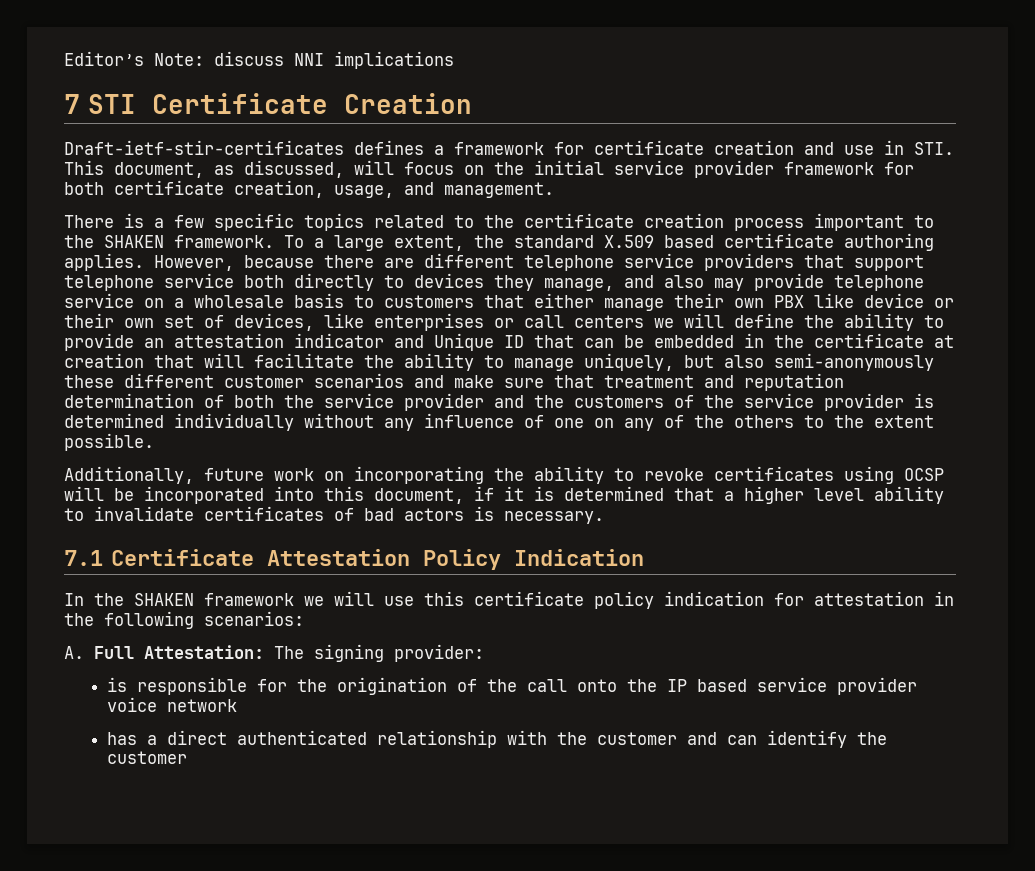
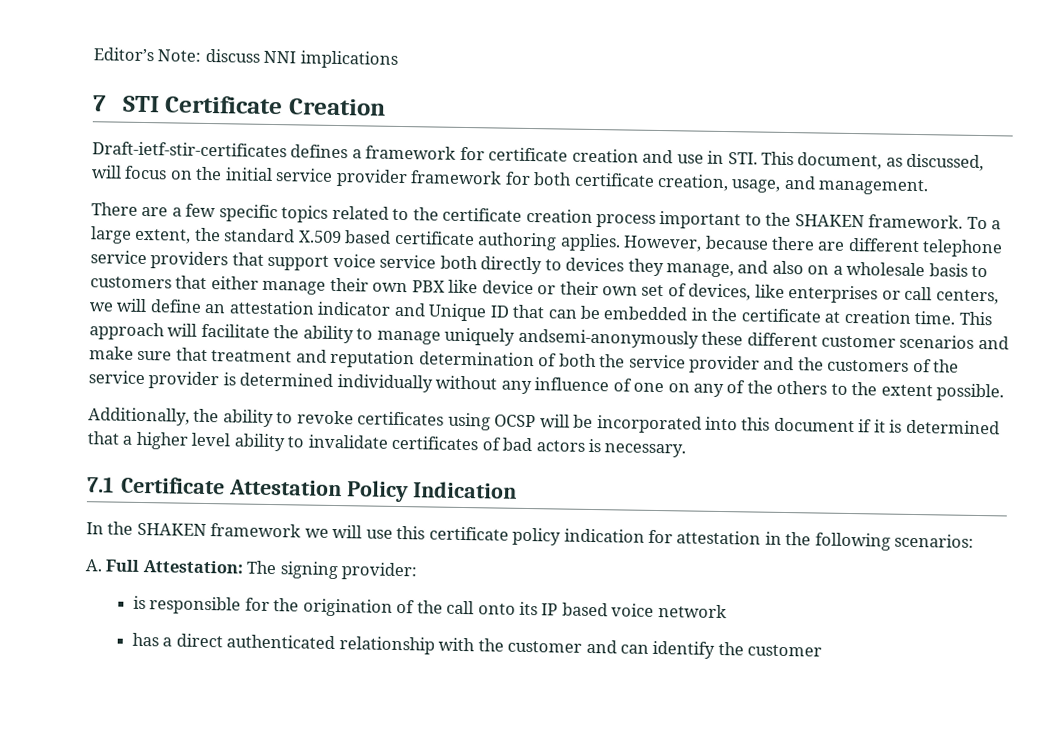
[124,213,144,228] is -> [141,206,169,217] are
[64,275,154,291] telephone -> [332,253,376,268] voice
[714,273,924,291] [64,293,134,308] may provide telephone service -> (804, 267) none
[574,315,644,328] centers -> [935,289,999,305] centers,
[804,313,944,331] [64,333,134,351] the ability to provide -> (202, 306) none
[154,355,194,368] that -> [914,310,992,326] [89,322,165,341] time. This approach
[584,353,934,371] uniquely, but also semi-anonymously -> [444,327,699,349] uniquely andsemi-anonymously
[204,466,484,484] future work on incorporating -> (190, 416) none
[374,488,464,504] document, -> [773,417,855,433] document
[626,679,657,692] the -> [518,601,538,616] its
[756,677,917,695] service provider -> (608, 609) none

